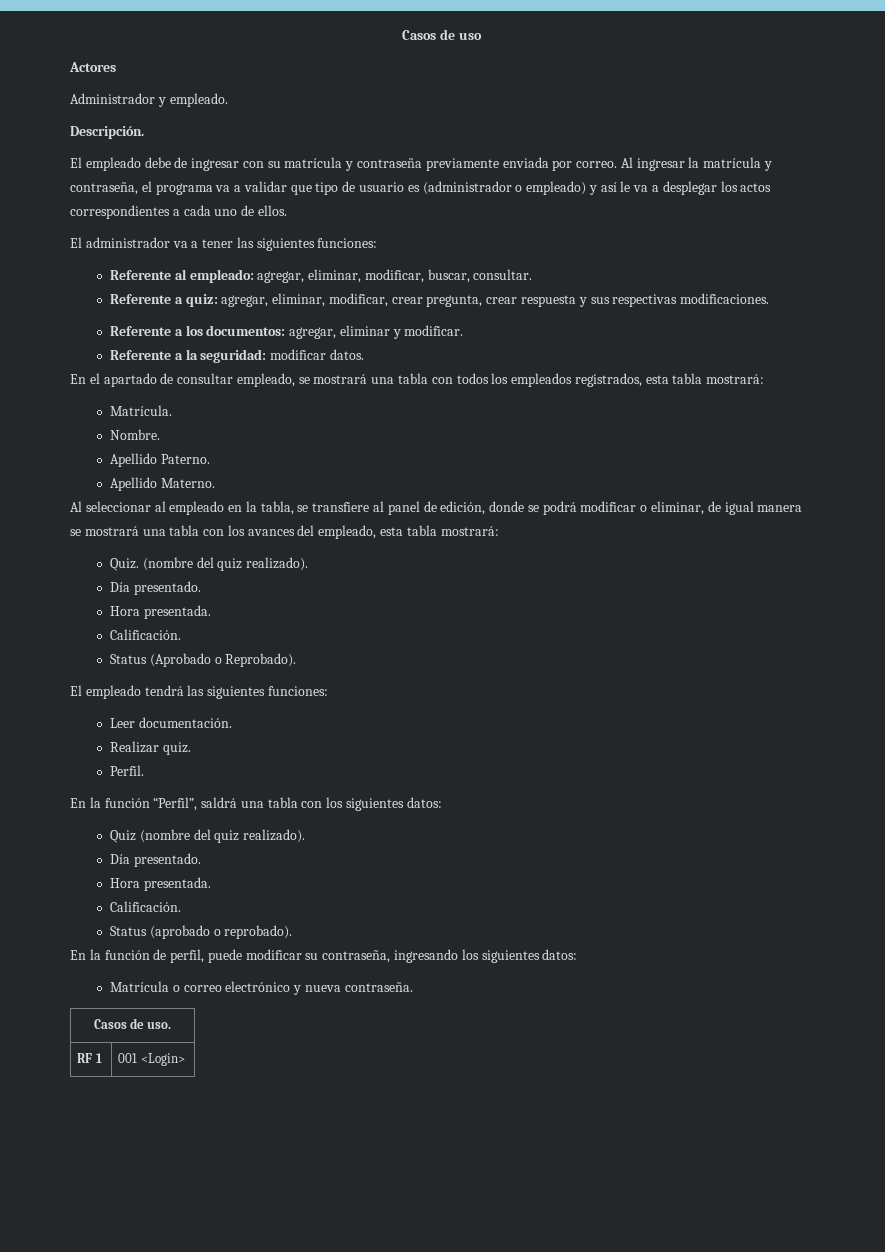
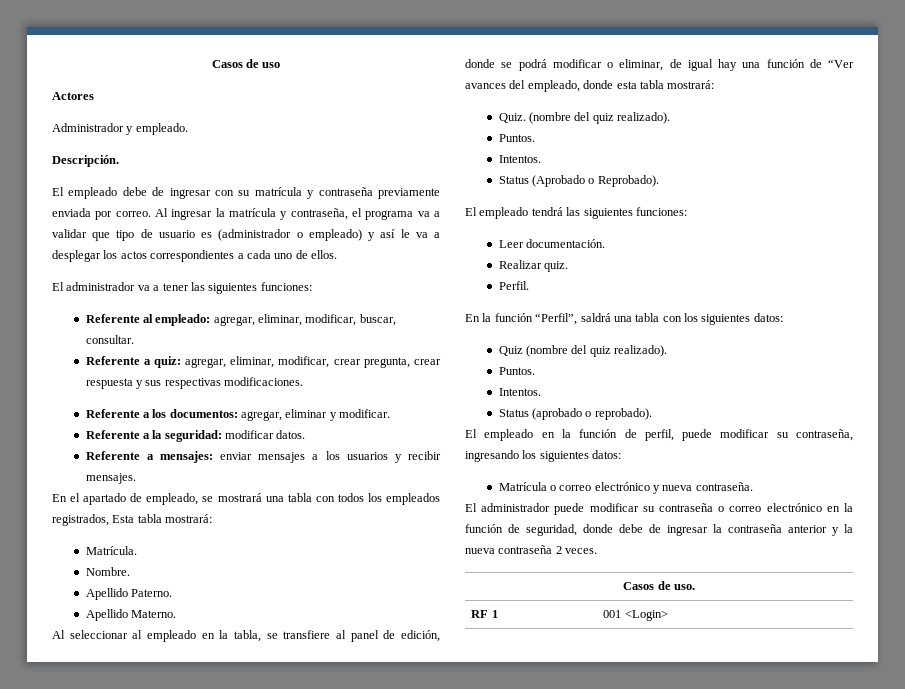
(364, 354) none -> [85,451,442,463] [85,473,136,484] // Referente a mensajes: enviar mensajes a los usuarios y recibir mensajes.
[177,373,234,384] consultar -> (143, 497) none
[645,375,669,384] esta -> [112,515,135,523] Esta
[757,505,803,512] [70,525,245,536] manera se mostrará una tabla con los -> [718,59,854,71] hay una función de “Ver
(377, 532) none -> [583,80,614,89] donde
[110,581,201,595] [110,605,211,619] [110,629,182,640] Día presentado. // Hora presentada. // Calificación. -> [498,134,535,142] [498,155,541,163] Puntos. // Intentos.
[110,853,201,867] [110,877,211,891] [110,901,182,912] Día presentado. // Hora presentada. // Calificación. -> [498,367,535,375] [498,388,541,396] Puntos. // Intentos.
[70,950,86,960] En -> [465,429,555,441] El empleado en
(413, 987) none -> [465,503,853,515] [465,524,853,536] [465,545,598,554] // El administrador puede modificar su contraseña o correo electrónico en la función de seguridad, donde debe de ingresar la contraseña anterior y la nueva contraseña 2 veces.

